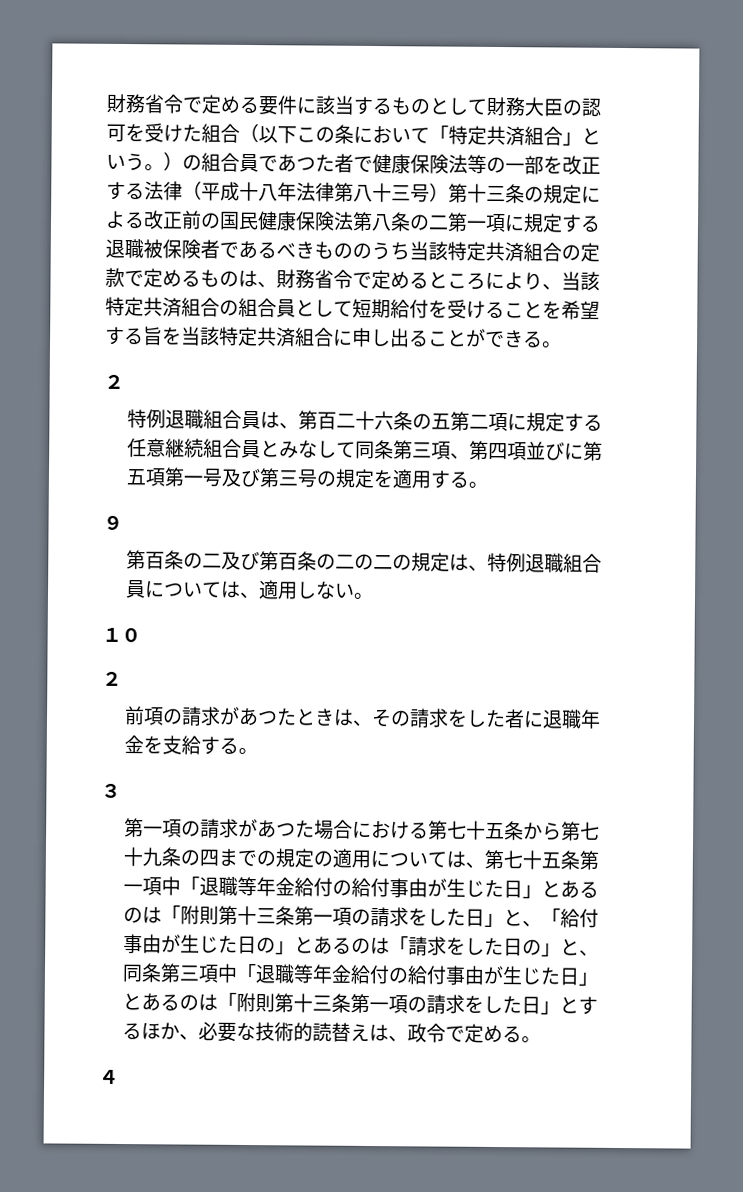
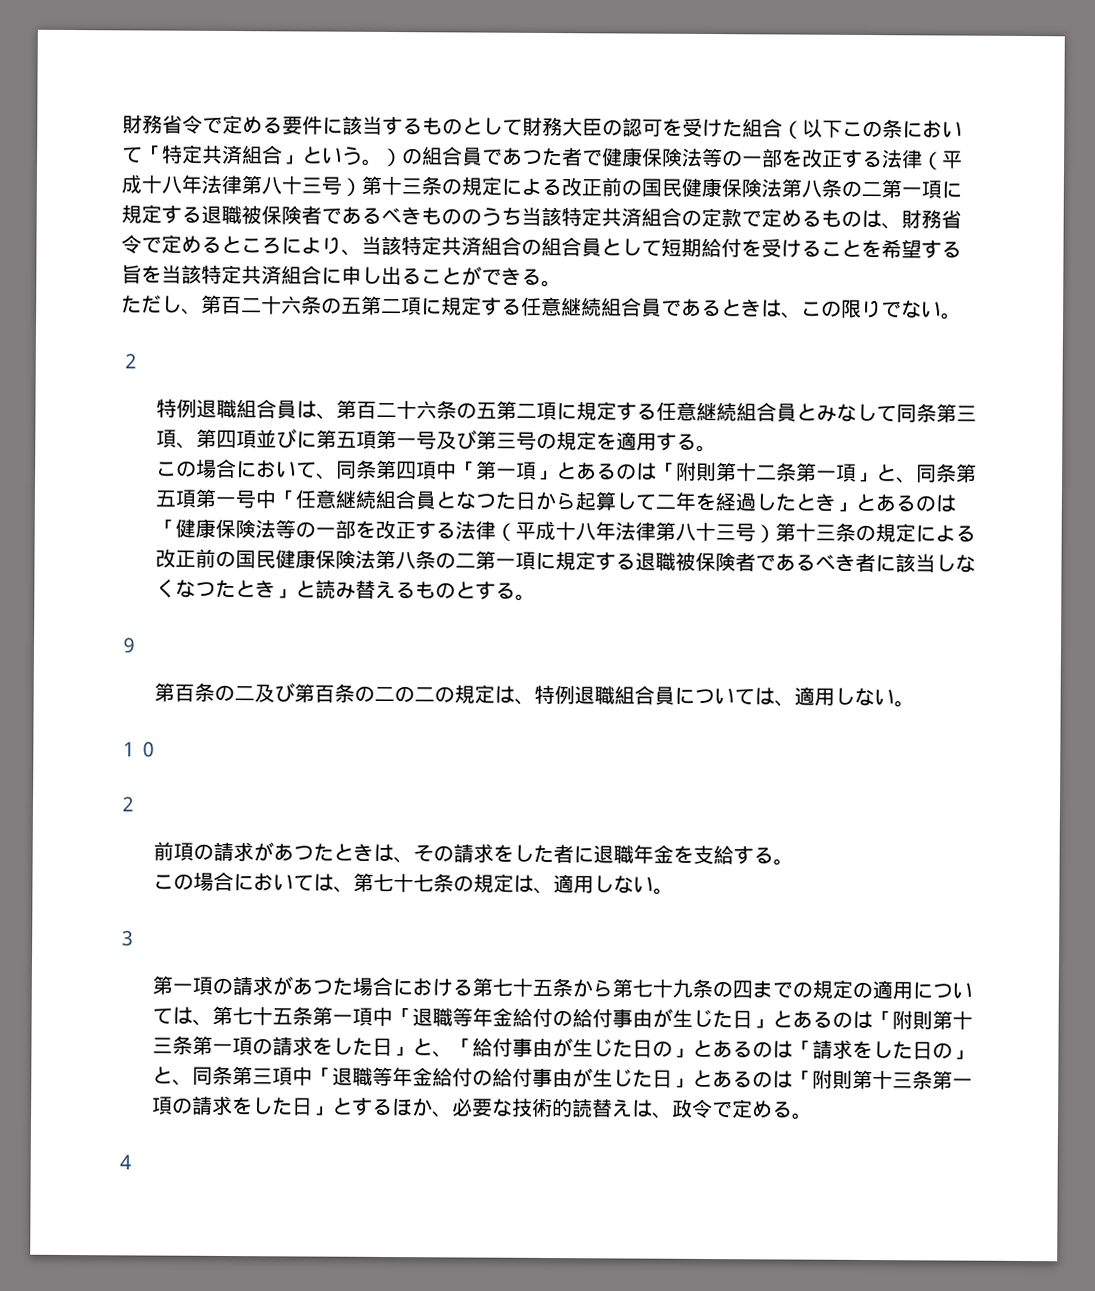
(562, 344) none -> [121,294,962,320] // ただし、第百二十六条の五第二項に規定する任意継続組合員であるときは、この限りでない。
(489, 484) none -> [155,458,977,484] [154,488,956,513] [154,518,976,544] [154,548,976,573] [154,578,536,601] // この場合において、同条第四項中「第一項」とあるのは「附則第十二条第一項」と、同条第五項第一号中「任意継続組合員となつた日から起算して二年を経過したとき」とあるのは「健康保険法等の一部を改正する法律（平成十八年法律第八十三号）第十三条の規定による改正前の国民健康保険法第八条の二第一項に規定する退職被保険者であるべき者に該当しなくなつたとき」と読み替えるものとする。
(259, 751) none -> [152,871,674,895] // この場合においては、第七十七条の規定は、適用しない。

